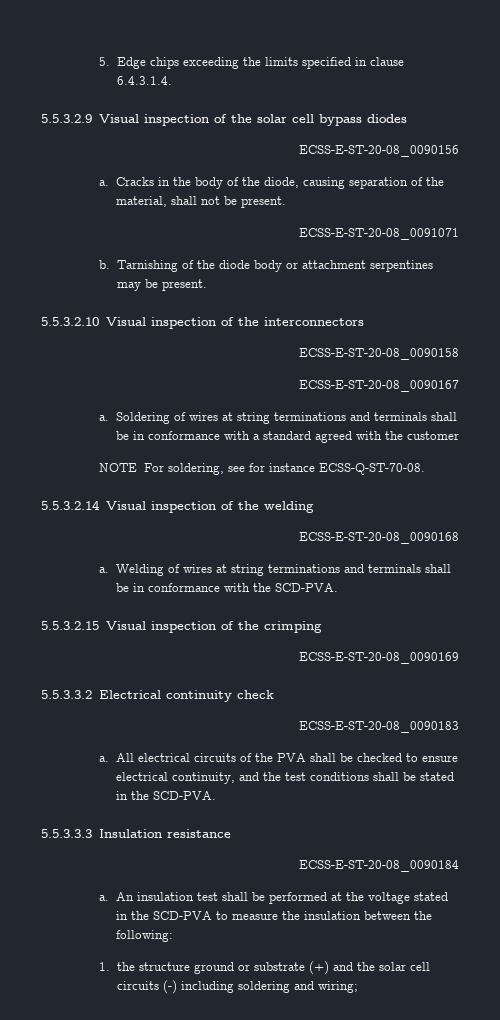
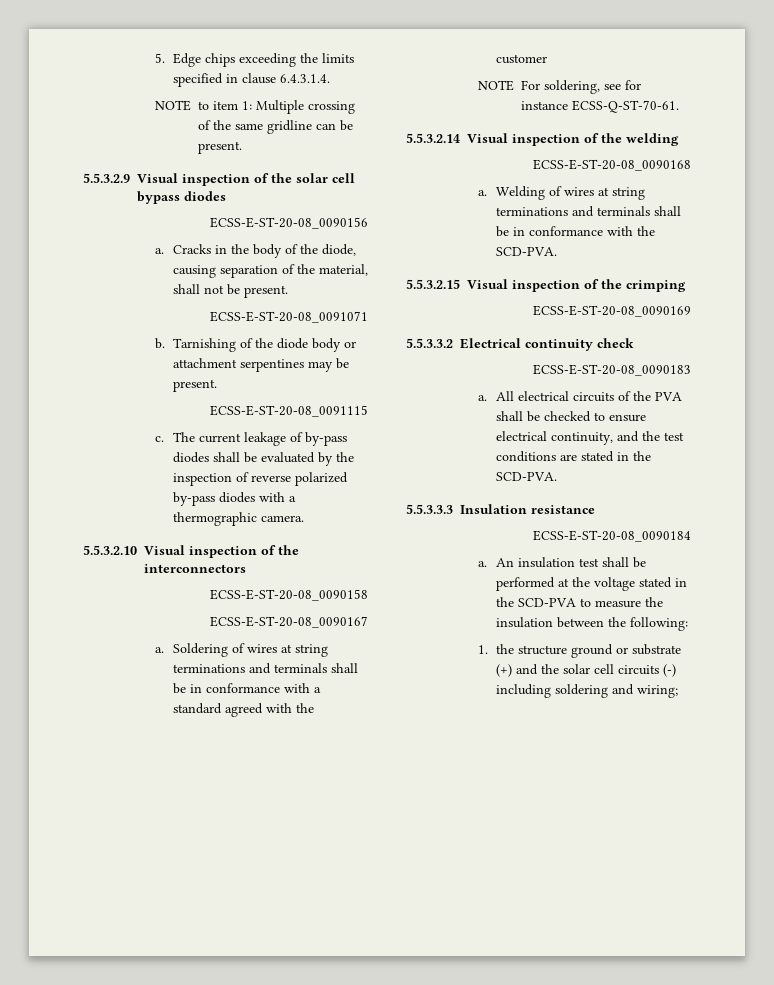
(172, 80) none -> [154,100,355,114] [197,120,353,134] [197,141,242,154] // NOTE to item 1: Multiple crossing of the same gridline can be present.
(207, 285) none -> [210,405,368,417] [154,432,347,446] [172,452,354,466] [172,472,348,486] [172,492,296,506] [172,512,304,526] // ECSS-E-ST-20-08_0091115 // c. The current leakage of by-pass diodes shall be evaluated by the inspection of reverse polarized by-pass diodes with a thermographic camera.
[318,463,425,475] ECSS-Q-ST-70-08. -> [571,100,679,113] ECSS-Q-ST-70-61.
[372,772,416,781] shall be -> [559,454,577,461] are

